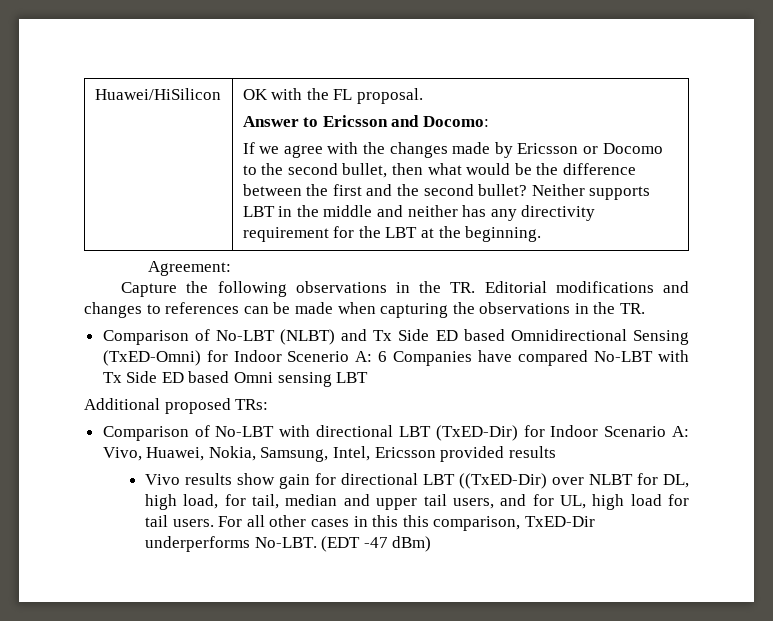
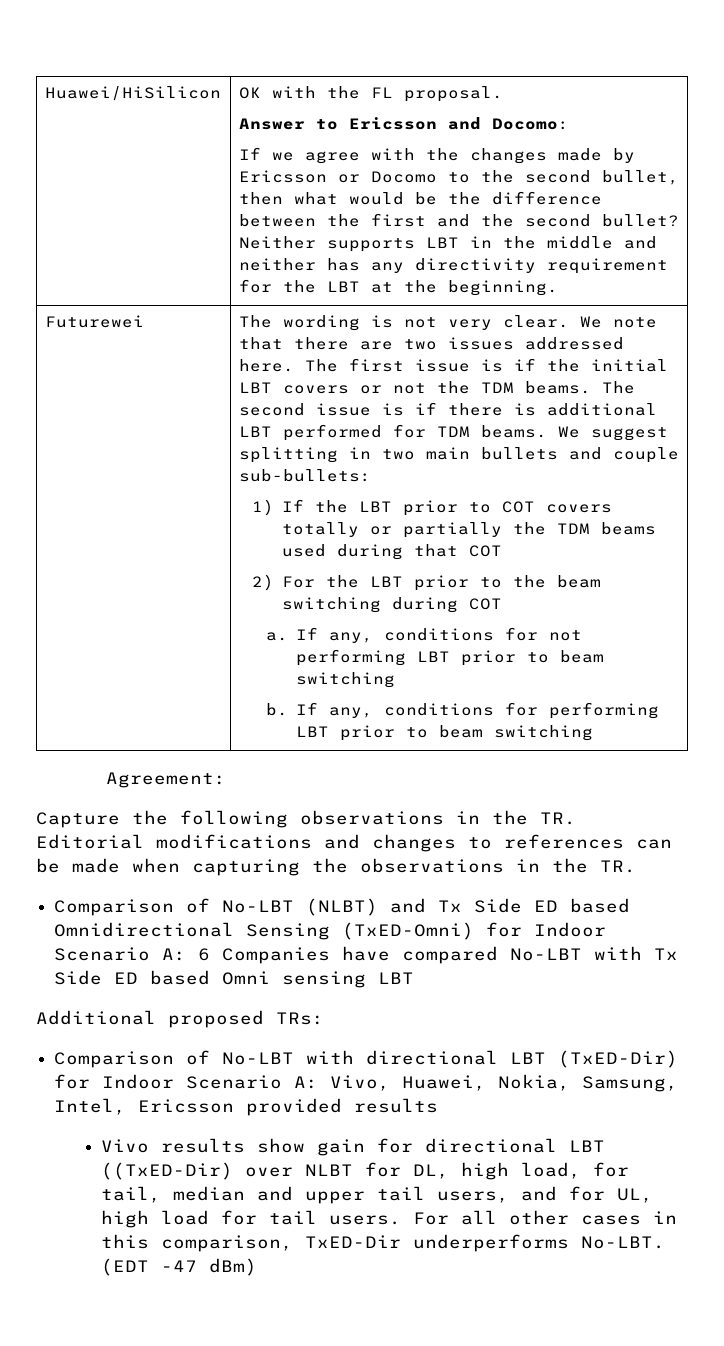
(542, 234) none -> [44,315,144,328] [238,315,657,331] [238,337,624,350] [238,358,668,372] [238,381,635,394] [238,402,657,416] [238,424,668,441] [238,447,679,463] [238,469,371,482] [252,499,612,516] [281,522,656,538] [281,544,502,560] [252,574,601,591] [281,597,502,613] [266,627,582,643] [295,649,604,666] [295,672,395,688] [266,702,659,719] [295,725,593,741] // Futurewei | The wording is not very clear. We note that there are two issues addressed here. The first issue is if the initial LBT covers or not the TDM beams. The second issue is if there is additional LBT performed for TDM beams. We suggest splitting in two main bullets and couple sub-bullets: // 1) If the LBT prior to COT covers totally or partially the TDM beams used during that COT // 2) For the LBT prior to the beam switching during COT // a. If any, conditions for not performing LBT prior to beam switching // b. If any, conditions for performing LBT prior to beam switching
[287,351,350,362] Scenerio -> [54,947,151,961] Scenario
[402,515,429,527] this -> (149, 1241) none

